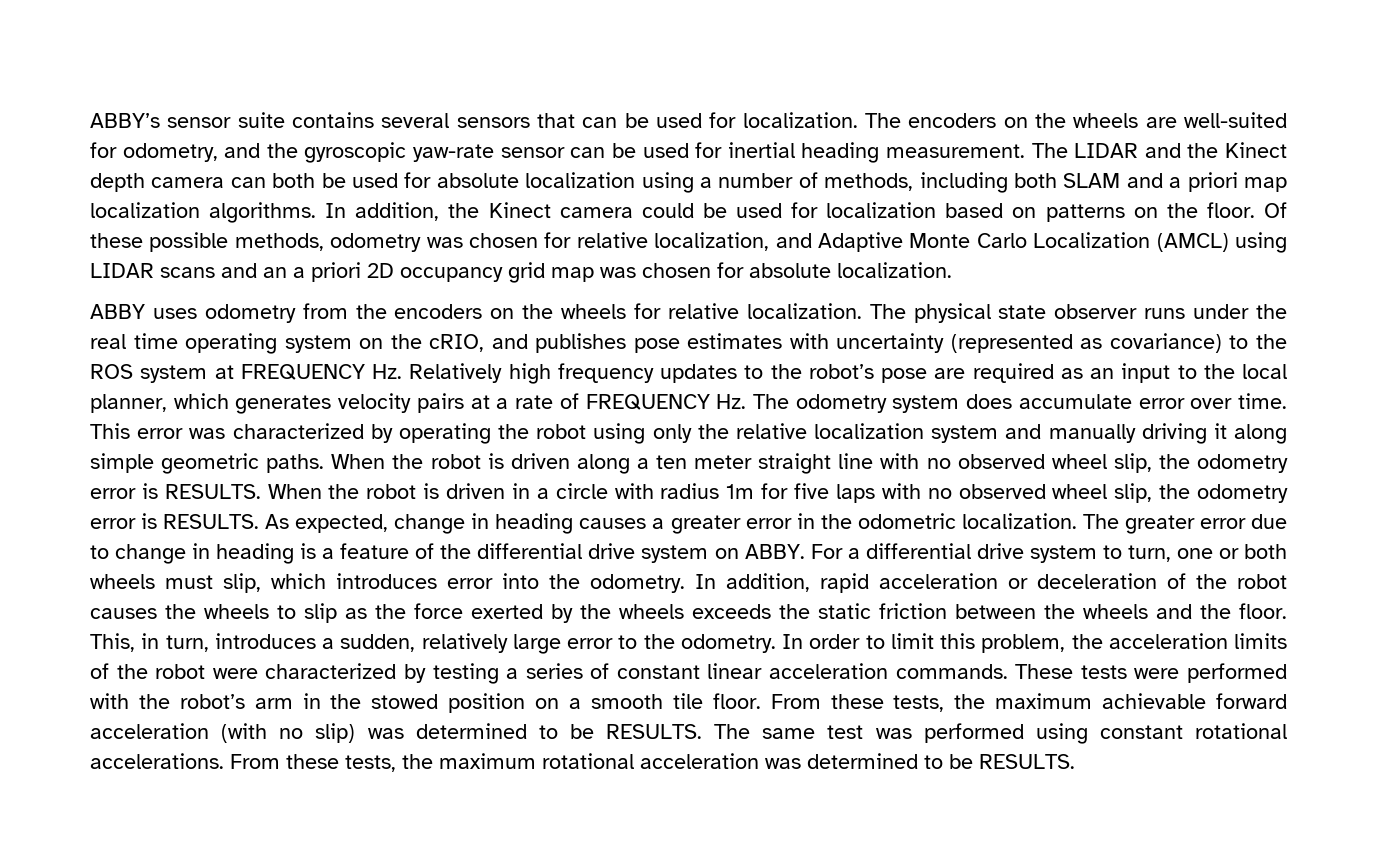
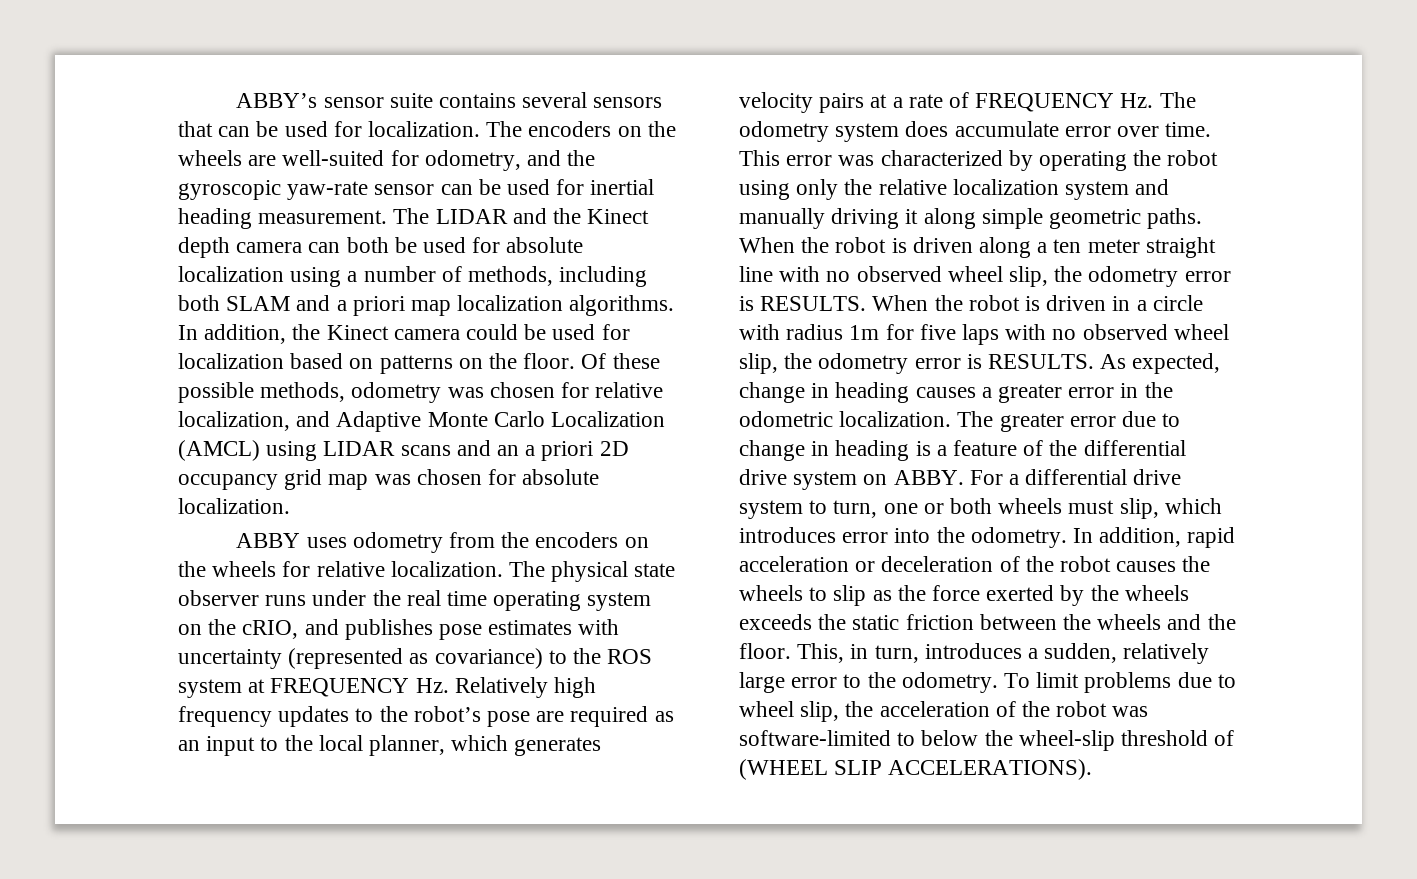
[782,633,1066,653] In order to limit this problem, -> [1004,672,1236,693] [739,701,840,722] To limit problems due to wheel slip,
[1234,633,1287,649] [90,663,1287,684] [90,693,1288,713] [90,723,1287,744] [90,753,1075,772] limits of the robot were characterized by testing a series of constant linear acceleration commands. These tests were performed with the robot’s arm in the stowed position on a smooth tile floor. From these tests, the maximum achievable forward acceleration (with no slip) was determined to be RESULTS. The same test was performed using constant rotational accelerations. From these tests, the maximum rotational acceleration was determined to be RESULTS. -> [995,701,1149,717] [739,730,1235,751] [739,759,1093,780] of the robot was software-limited to below the wheel-slip threshold of (WHEEL SLIP ACCELERATIONS).

